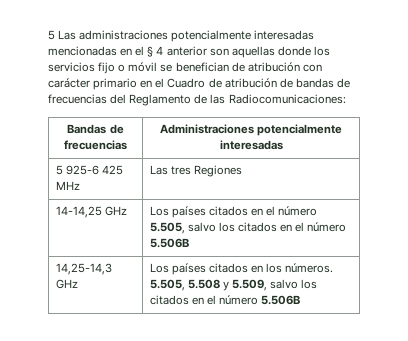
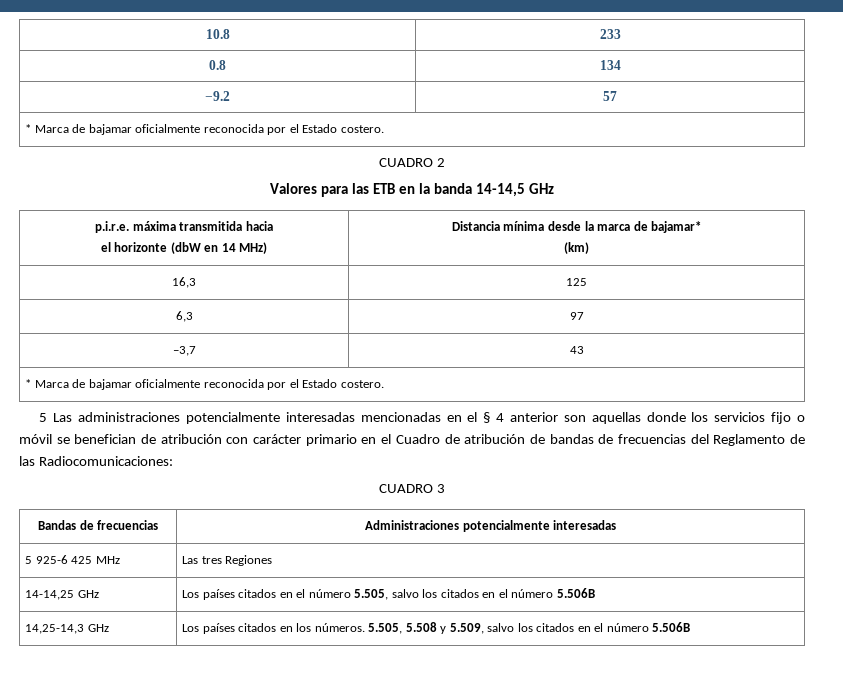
(48, 35) none -> [205,29,230,39] [599,29,621,39] [209,60,226,70] [599,60,621,70] [205,91,230,101] [603,91,617,101] [25,124,384,135] [379,158,445,167] [270,183,554,197] [95,221,273,233] [100,242,268,254] [451,221,702,233] [564,242,589,254] [172,277,196,288] [566,278,587,286] [175,311,193,322] [569,312,584,320] [172,346,196,356] [569,346,584,354] [25,379,384,390] 10.8 | 233 // 0.8 | 134 // −9.2 | 57 // * Marca de bajamar oficialmente reconocida por el Estado costero. // CUADRO 2 // Valores para las ETB en la banda 14-14,5 GHz // p.i.r.e. máxima transmitida hacia // el horizonte (dbW en 14 MHz) | Distancia mínima desde la marca de bajamar* // (km) // 16,3 | 125 // 6,3 | 97 // –3,7 | 43 // * Marca de bajamar oficialmente reconocida por el Estado costero. //
(346, 99) none -> [379,484,445,493] // CUADRO 3

